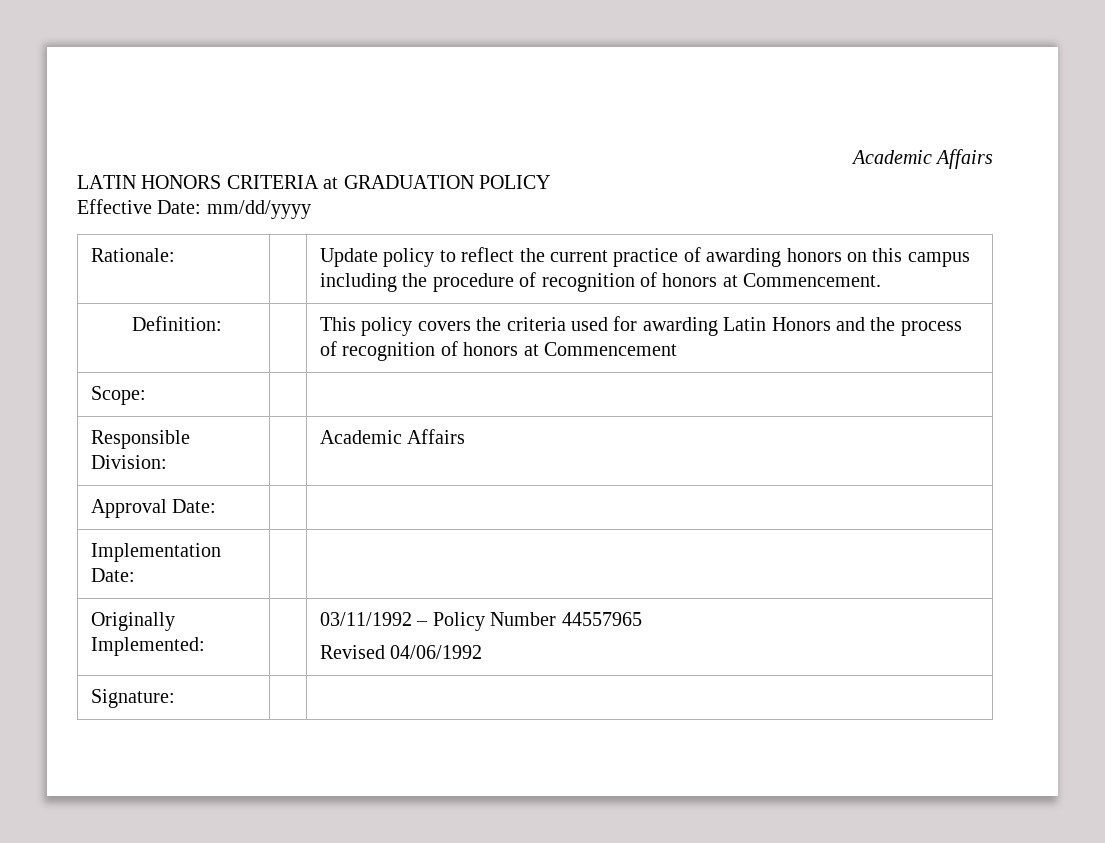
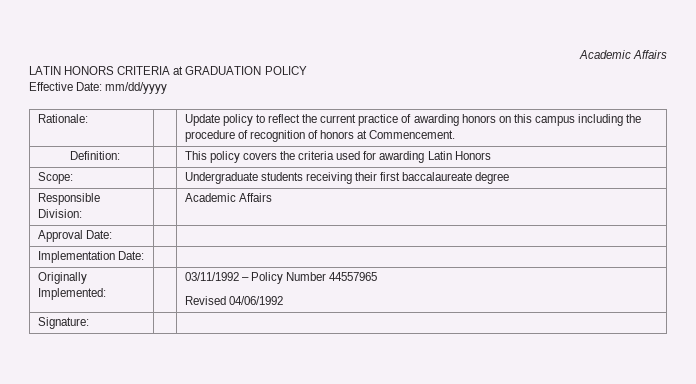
[835,317,962,336] [319,341,677,361] [90,386,146,405] and the process of recognition of honors at Commencement // Scope: | | -> [37,172,73,184] [184,172,510,184] // Scope: | | Undergraduate students receiving their first baccalaureate degree

